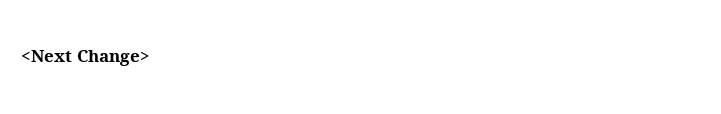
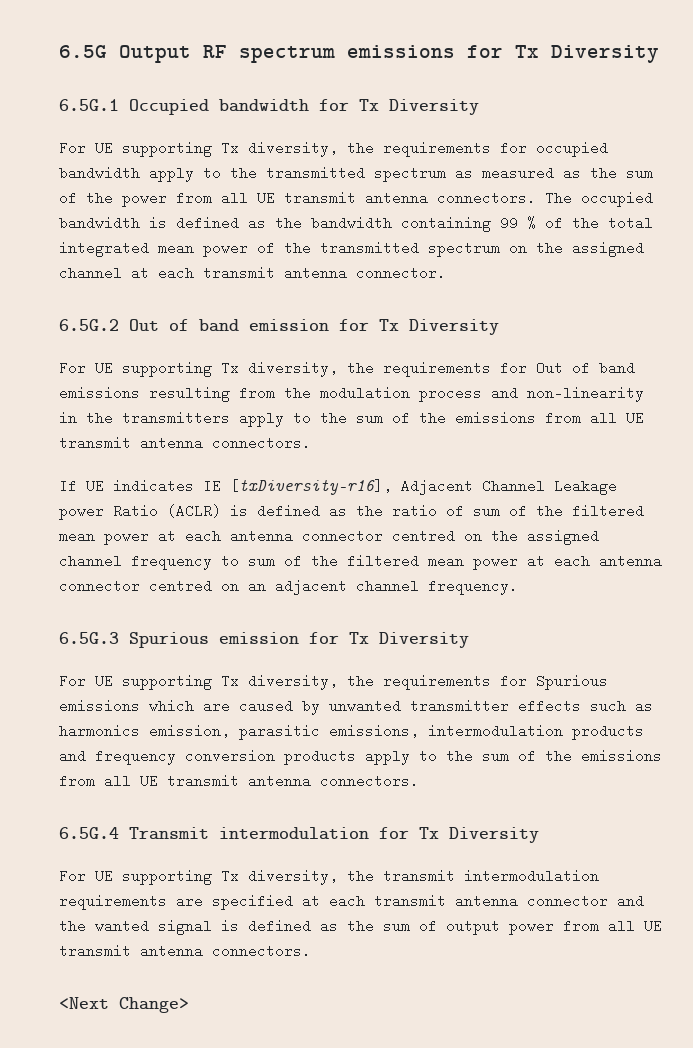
(21, 56) none -> [59,45,659,63] [59,99,479,115] [59,141,608,157] [59,166,653,182] [59,191,653,207] [59,216,653,232] [59,241,644,257] [59,266,446,280] [59,319,499,335] [59,361,635,377] [59,386,644,402] [59,411,644,427] [59,436,311,450] [59,479,617,495] [59,504,644,520] [59,529,599,545] [59,554,662,570] [59,579,518,595] [59,632,469,648] [59,674,608,690] [59,699,653,715] [59,724,644,740] [59,749,662,765] [59,774,419,788] [59,827,539,843] [59,869,599,885] [59,894,644,910] [59,919,662,935] [59,944,311,958] 6.5G Output RF spectrum emissions for Tx Diversity // 6.5G.1 Occupied bandwidth for Tx Diversity // For UE supporting Tx diversity, the requirements for occupied bandwidth apply to the transmitted spectrum as measured as the sum of the power from all UE transmit antenna connectors. The occupied bandwidth is defined as the bandwidth containing 99 % of the total integrated mean power of the transmitted spectrum on the assigned channel at each transmit antenna connector. // 6.5G.2 Out of band emission for Tx Diversity // For UE supporting Tx diversity, the requirements for Out of band emissions resulting from the modulation process and non-linearity in the transmitters apply to the sum of the emissions from all UE transmit antenna connectors. // If UE indicates IE [txDiversity-r16], Adjacent Channel Leakage power Ratio (ACLR) is defined as the ratio of sum of the filtered mean power at each antenna connector centred on the assigned channel frequency to sum of the filtered mean power at each antenna connector centred on an adjacent channel frequency. // 6.5G.3 Spurious emission for Tx Diversity // For UE supporting Tx diversity, the requirements for Spurious emissions which are caused by unwanted transmitter effects such as harmonics emission, parasitic emissions, intermodulation products and frequency conversion products apply to the sum of the emissions from all UE transmit antenna connectors. // 6.5G.4 Transmit intermodulation for Tx Diversity // For UE supporting Tx diversity, the transmit intermodulation requirements are specified at each transmit antenna connector and the wanted signal is defined as the sum of output power from all UE transmit antenna connectors. //

